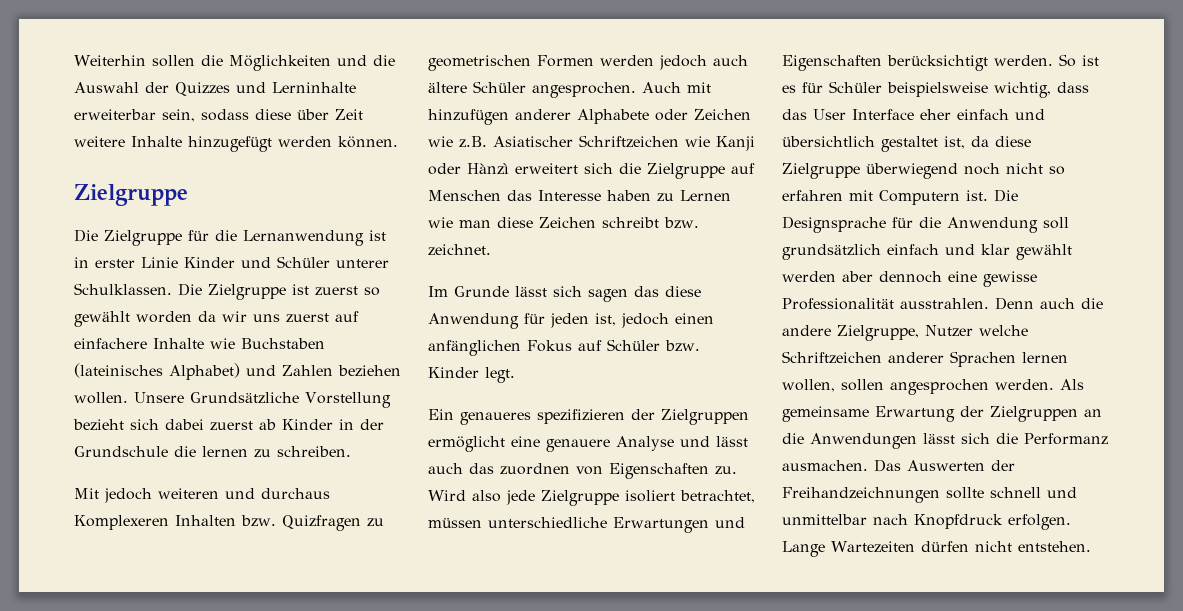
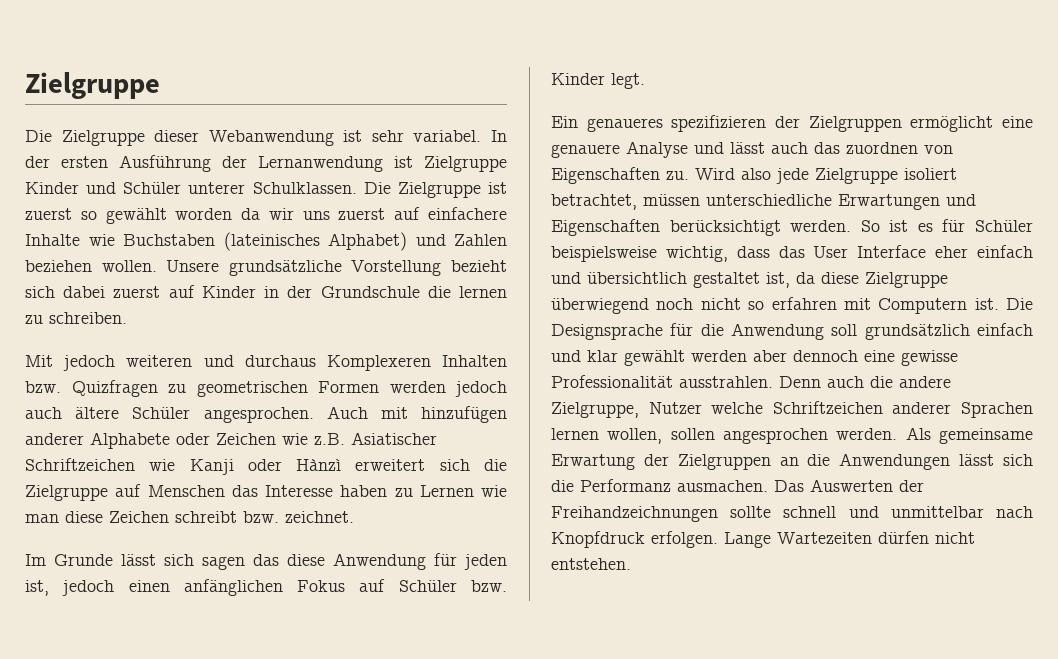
[74,55,395,71] [74,82,356,96] [74,109,363,122] [74,136,398,152] [74,184,188,206] [74,229,386,246] [74,257,178,268] Weiterhin sollen die Möglichkeiten und die Auswahl der Quizzes und Lerninhalte erweiterbar sein, sodass diese über Zeit weitere Inhalte hinzugefügt werden können. // Zielgruppe // Die Zielgruppe für die Lernanwendung ist in erster Linie -> [25,72,160,99] [25,130,507,146] [25,155,507,172] Zielgruppe // Die Zielgruppe dieser Webanwendung ist sehr variabel. In der ersten Ausführung der Lernanwendung ist Zielgruppe
[190,392,299,404] Grundsätzliche -> [228,260,342,276] grundsätzliche
[259,419,276,430] ab -> [168,285,195,298] auf

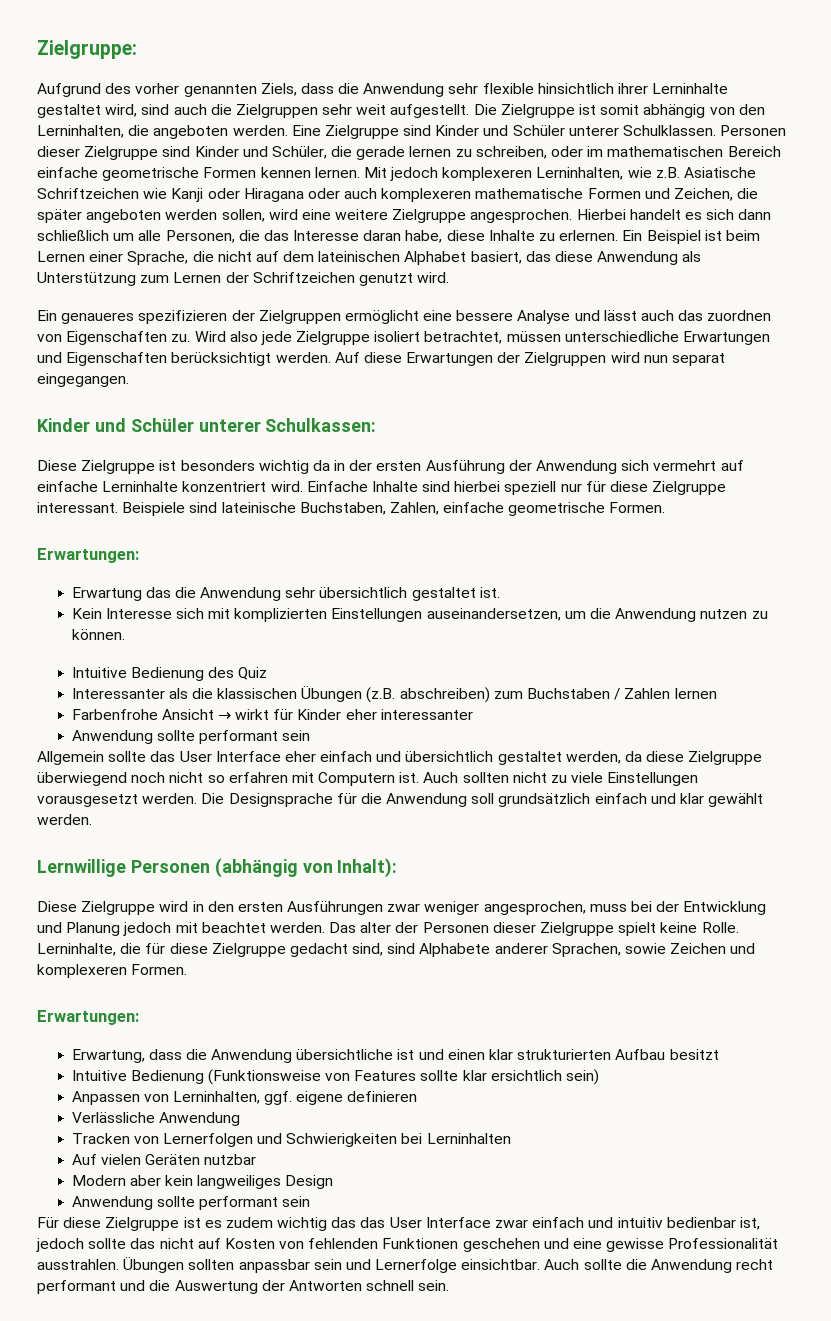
[25,72,160,99] [25,130,507,146] [25,155,507,172] Zielgruppe // Die Zielgruppe dieser Webanwendung ist sehr variabel. In der ersten Ausführung der Lernanwendung ist Zielgruppe -> [37,40,137,59] [37,83,729,97] [37,104,765,118] [37,125,432,139] Zielgruppe: // Aufgrund des vorher genannten Ziels, dass die Anwendung sehr flexible hinsichtlich ihrer Lerninhalte gestaltet wird, sind auch die Zielgruppen sehr weit aufgestellt. Die Zielgruppe ist somit abhängig von den Lerninhalten, die angeboten werden. Eine Zielgruppe sind
[363,182,508,198] [25,207,507,224] [25,232,507,251] [25,260,507,276] [25,285,508,298] [25,312,127,324] [25,355,507,371] [25,380,507,397] [25,406,508,423] [25,432,276,449] Die Zielgruppe ist zuerst so gewählt worden da wir uns zuerst auf einfachere Inhalte wie Buchstaben (lateinisches Alphabet) und Zahlen beziehen wollen. Unsere grundsätzliche Vorstellung bezieht sich dabei zuerst auf Kinder in der Grundschule die lernen zu schreiben. // Mit jedoch weiteren und durchaus Komplexeren Inhalten bzw. Quizfragen zu geometrischen Formen werden jedoch auch ältere Schüler angesprochen. Auch mit hinzufügen anderer Alphabete oder Zeichen -> [720,125,787,136] [37,146,781,160] [37,167,624,181] Personen dieser Zielgruppe sind Kinder und Schüler, die gerade lernen zu schreiben, oder im mathematischen Bereich einfache geometrische Formen kennen lernen. Mit jedoch komplexeren Lerninhalten,
[351,432,437,445] Asiatischer -> [684,167,757,178] Asiatische
[296,459,507,471] [25,484,507,501] [25,511,354,523] [25,553,507,570] [25,579,507,596] [551,73,645,89] Hànzì erweitert sich die Zielgruppe auf Menschen das Interesse haben zu Lernen wie man diese Zeichen schreibt bzw. zeichnet. // Im Grunde lässt sich sagen das diese Anwendung für jeden ist, jedoch einen anfänglichen Fokus auf Schüler bzw. Kinder legt. -> [243,188,759,202] [37,209,772,223] [37,230,760,244] [37,251,702,265] [37,272,450,286] Hiragana oder auch komplexeren mathematische Formen und Zeichen, die später angeboten werden sollen, wird eine weitere Zielgruppe angesprochen. Hierbei handelt es sich dann schließlich um alle Personen, die das Interesse daran habe, diese Inhalte zu erlernen. Ein Beispiel ist beim Lernen einer Sprache, die nicht auf dem lateinischen Alphabet basiert, das diese Anwendung als Unterstützung zum Lernen der Schriftzeichen genutzt wird.
[551,144,620,158] genauere -> [456,310,514,321] bessere
[860,219,1033,232] [551,246,770,262] So ist es für Schüler beispielsweise wichtig, dass -> [334,352,726,366] [37,373,129,387] [37,418,377,432] [37,460,744,474] [37,481,727,495] [37,502,666,516] [37,548,139,563] [71,587,500,601] [71,608,768,622] [71,629,125,640] [71,667,268,681] [71,685,717,703] [71,709,473,720] [71,730,311,744] [37,751,147,765] Auf diese Erwartungen der Zielgruppen wird nun separat eingegangen. // Kinder und Schüler unterer Schulkassen: // Diese Zielgruppe ist besonders wichtig da in der ersten Ausführung der Anwendung sich vermehrt auf einfache Lerninhalte konzentriert wird. Einfache Inhalte sind hierbei speziell nur für diese Zielgruppe interessant. Beispiele sind lateinische Buchstaben, Zahlen, einfache geometrische Formen. // Erwartungen: // Erwartung das die Anwendung sehr übersichtlich gestaltet ist. // Kein Interesse sich mit komplizierten Einstellungen auseinandersetzen, um die Anwendung nutzen zu können. // Intuitive Bedienung des Quiz // Interessanter als die klassischen Übungen (z.B. abschreiben) zum Buchstaben / Zahlen lernen // Farbenfrohe Ansicht → wirkt für Kinder eher interessanter // Anwendung sollte performant sein // Allgemein sollte
[766,272,790,288] ist, -> [565,751,621,764] werden,
(999, 304) none -> [423,772,699,786] [37,793,198,807] Auch sollten nicht zu viele Einstellungen vorausgesetzt werden.
[691,350,958,366] [551,375,951,388] [551,401,1033,418] [551,427,1033,444] [551,453,1033,470] [551,479,924,492] [551,506,1033,522] [551,531,975,548] [551,558,631,570] werden aber dennoch eine gewisse Professionalität ausstrahlen. Denn auch die andere Zielgruppe, Nutzer welche Schriftzeichen anderer Sprachen lernen wollen, sollen angesprochen werden. Als gemeinsame Erwartung der Zielgruppen an die Anwendungen lässt sich die Performanz ausmachen. Das Auswerten der Freihandzeichnungen sollte schnell und unmittelbar nach Knopfdruck erfolgen. Lange Wartezeiten dürfen nicht entstehen. -> [37,814,92,825] [37,858,398,878] [37,901,767,915] [37,922,739,936] [37,943,756,957] [37,964,188,978] [37,1010,139,1025] [71,1049,719,1063] [71,1069,600,1085] [71,1091,418,1105] [71,1112,240,1126] [71,1133,511,1147] [71,1154,257,1165] [71,1175,334,1189] [71,1196,311,1210] [37,1217,760,1231] [36,1238,779,1252] [37,1256,774,1273] [37,1280,450,1294] werden. // Lernwillige Personen (abhängig von Inhalt): // Diese Zielgruppe wird in den ersten Ausführungen zwar weniger angesprochen, muss bei der Entwicklung und Planung jedoch mit beachtet werden. Das alter der Personen dieser Zielgruppe spielt keine Rolle. Lerninhalte, die für diese Zielgruppe gedacht sind, sind Alphabete anderer Sprachen, sowie Zeichen und komplexeren Formen. // Erwartungen: // Erwartung, dass die Anwendung übersichtliche ist und einen klar strukturierten Aufbau besitzt // Intuitive Bedienung (Funktionsweise von Features sollte klar ersichtlich sein) // Anpassen von Lerninhalten, ggf. eigene definieren // Verlässliche Anwendung // Tracken von Lernerfolgen und Schwierigkeiten bei Lerninhalten // Auf vielen Geräten nutzbar // Modern aber kein langweiliges Design // Anwendung sollte performant sein // Für diese Zielgruppe ist es zudem wichtig das das User Interface zwar einfach und intuitiv bedienbar ist, jedoch sollte das nicht auf Kosten von fehlenden Funktionen geschehen und eine gewisse Professionalität ausstrahlen. Übungen sollten anpassbar sein und Lernerfolge einsichtbar. Auch sollte die Anwendung recht performant und die Auswertung der Antworten schnell sein.

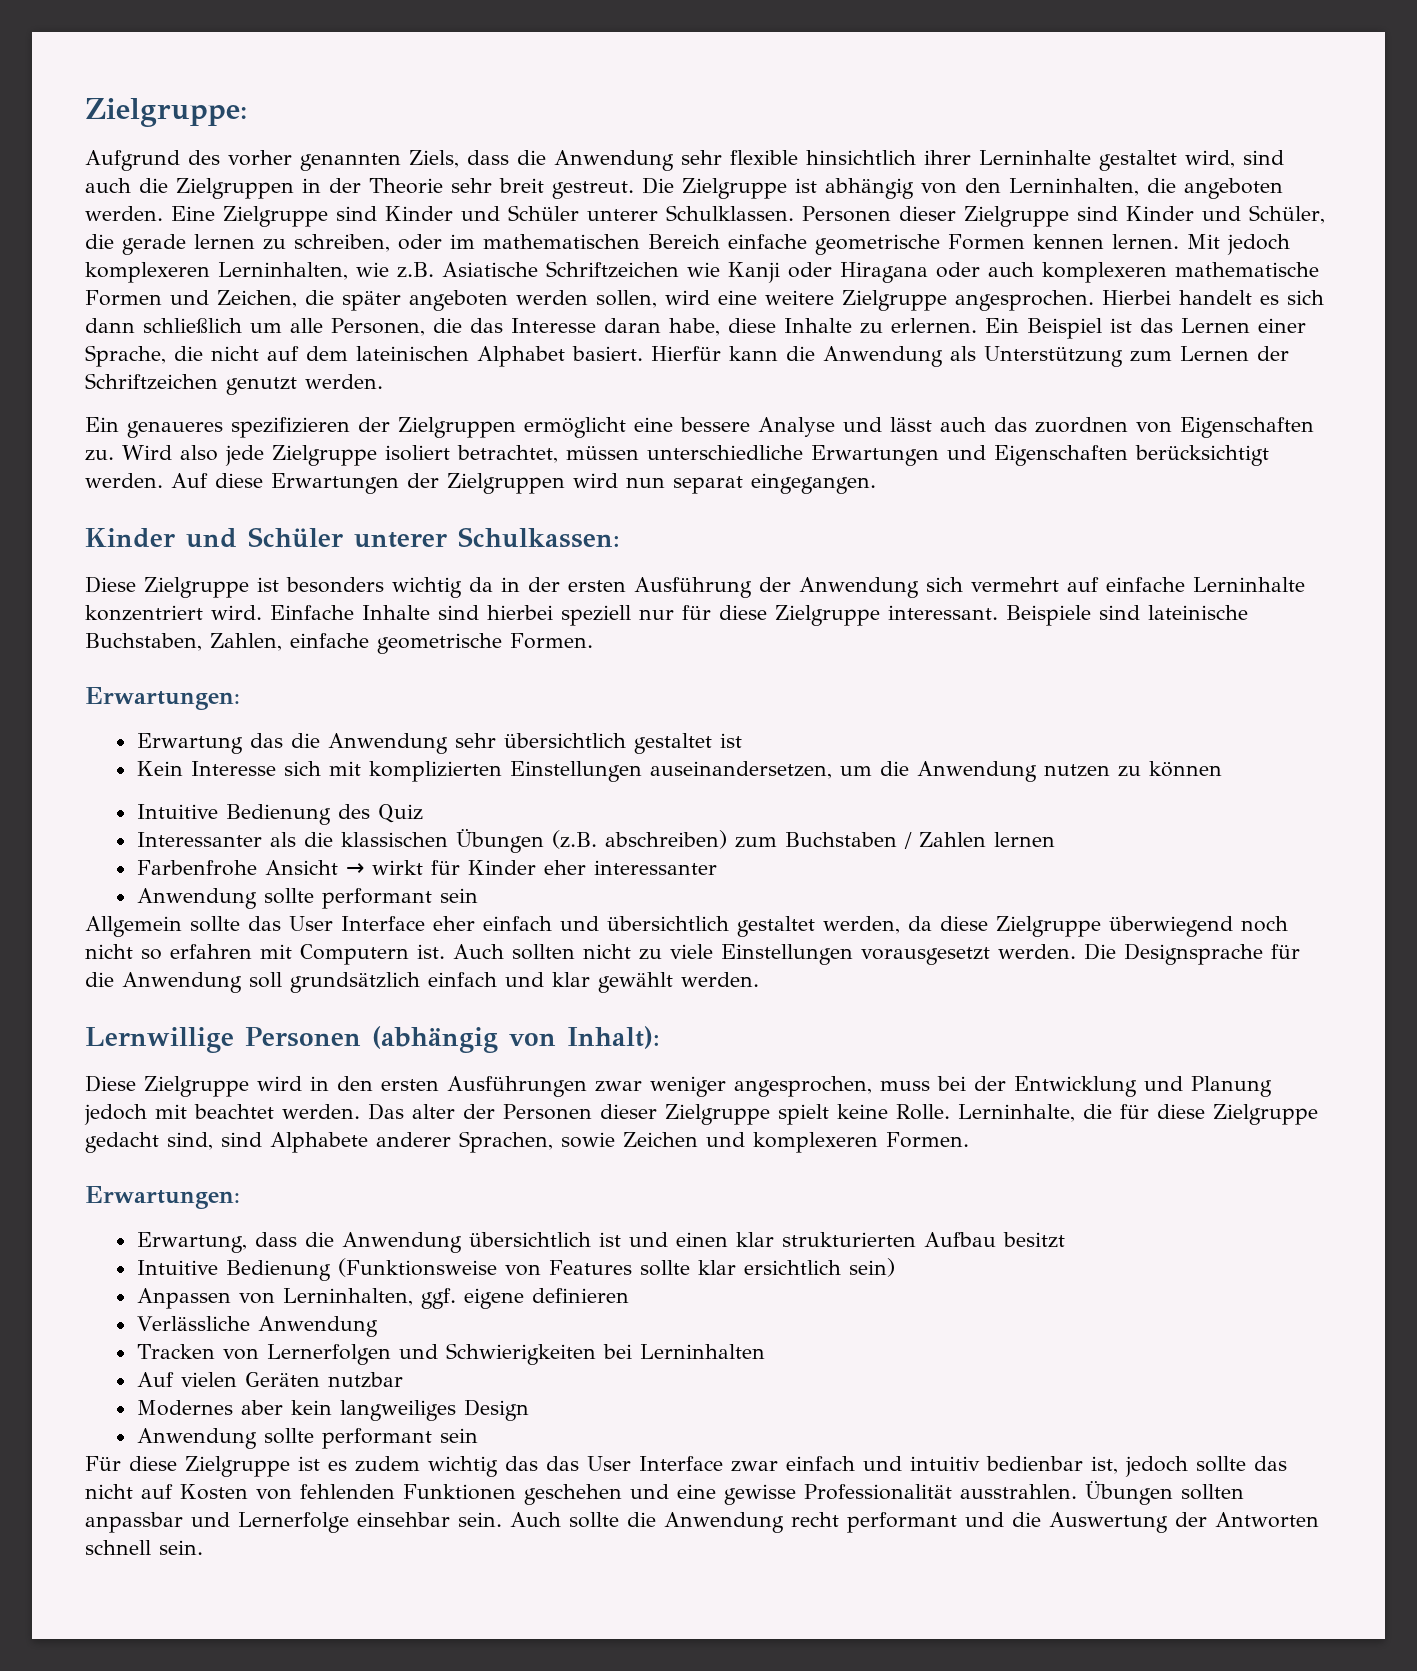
[322,104,470,118] sehr weit aufgestellt. -> [302,178,634,199] in der Theorie sehr breit gestreut.
[600,104,640,115] somit -> (817, 185) none
[725,230,760,241] beim -> [1139,318,1173,333] das
[470,251,594,264] basiert, das diese -> [572,346,815,361] basiert. Hierfür kann die
[417,272,450,283] wird. -> [305,374,383,389] werden.
[479,587,500,598] ist. -> [719,733,742,748] ist
[71,629,125,640] können. -> [1148,761,1222,777] können
[296,1049,394,1060] übersichtliche -> [468,1232,591,1247] übersichtlich
[71,1175,126,1186] Modern -> [136,1400,233,1416] Modernes
[313,1259,342,1270] sein -> (183, 1522) none
[461,1259,541,1270] einsichtbar. -> [357,1512,502,1527] einsehbar sein.

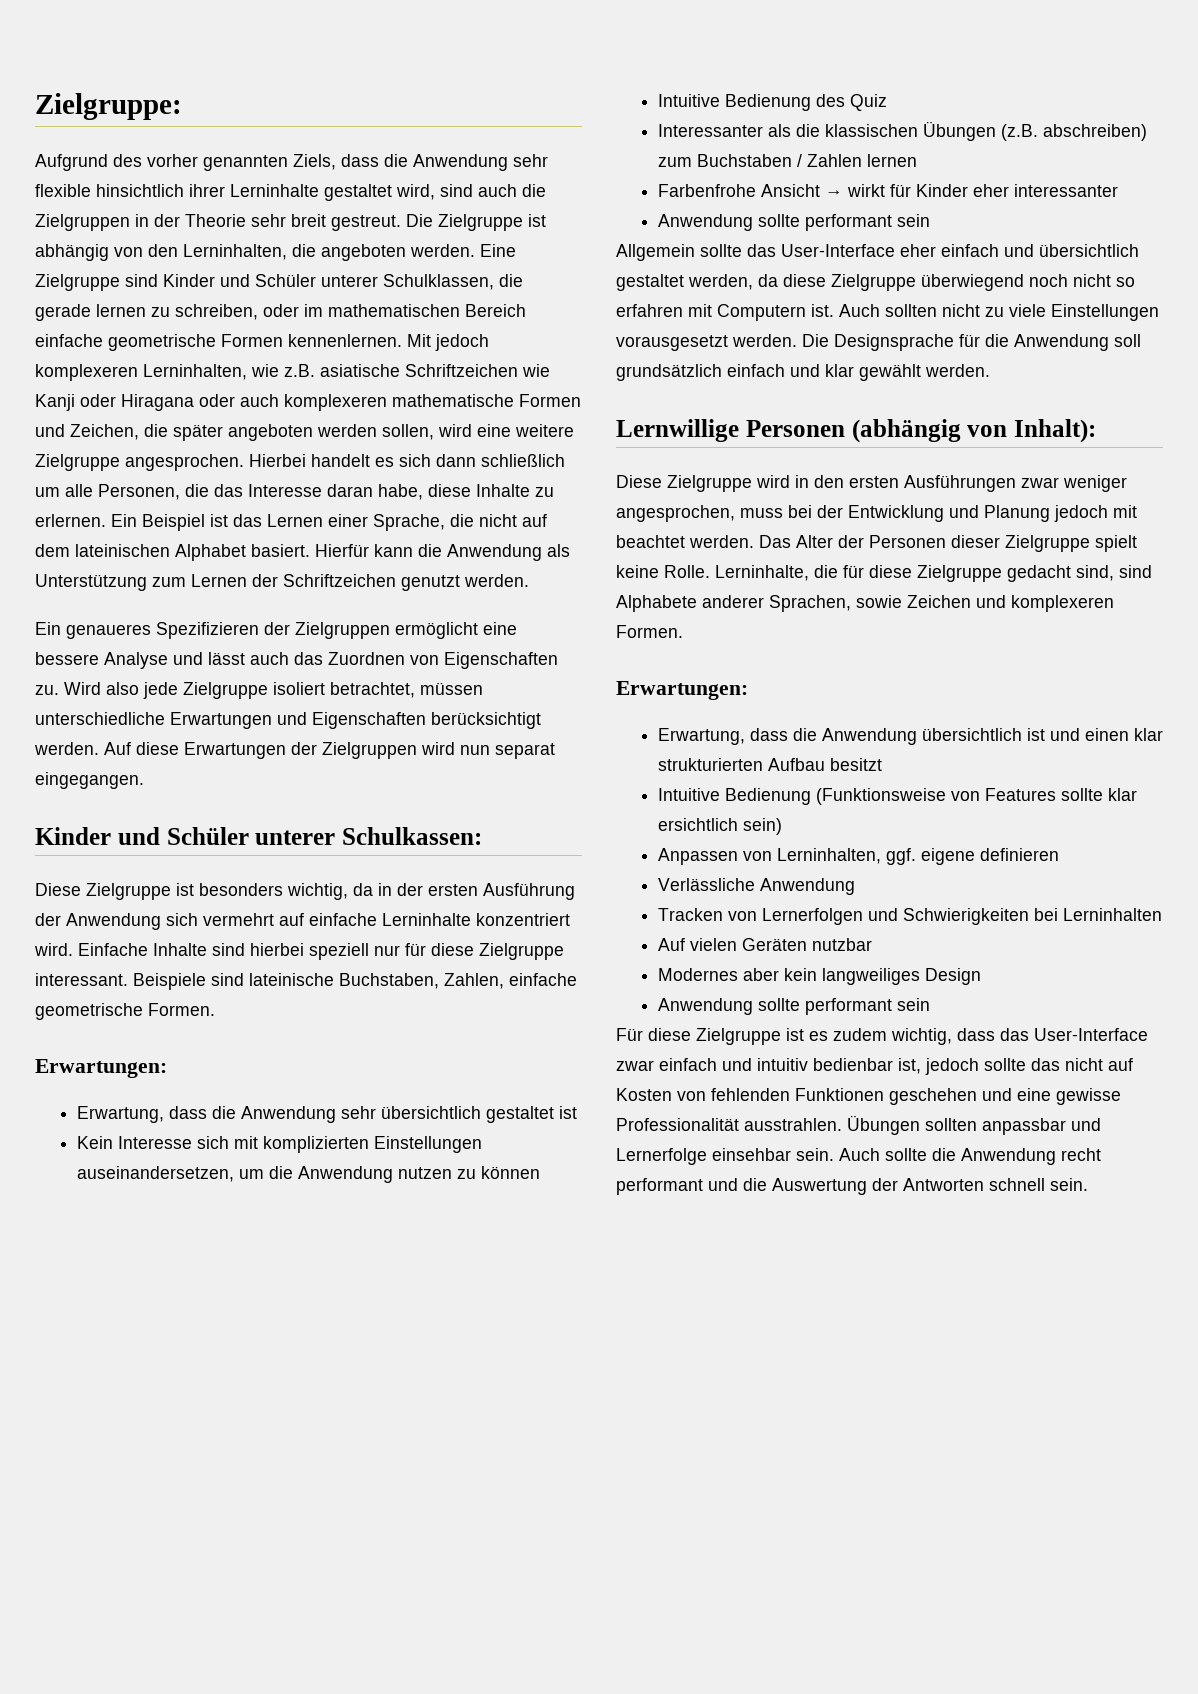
[666,205,1325,227] Schulklassen. Personen dieser Zielgruppe sind Kinder und Schüler, -> [383,274,494,290] Schulklassen,
[1033,234,1179,249] kennen lernen. -> [288,334,402,347] kennenlernen.
[442,262,538,277] Asiatische -> [320,364,400,377] asiatische
[231,417,350,438] spezifizieren -> [156,622,259,639] Spezifizieren
[1035,417,1128,433] zuordnen -> [328,652,405,665] Zuordnen
[392,577,462,598] wichtig -> [287,883,348,900] wichtig,
[136,733,283,754] Erwartung das -> [76,1106,207,1123] Erwartung, dass
[289,916,425,931] User Interface -> [781,244,895,257] User-Interface
[412,1104,455,1119] alter -> [796,535,833,548] Alter
[428,1456,723,1477] wichtig das das User Interface -> [891,1028,1148,1045] wichtig, dass das User-Interface

